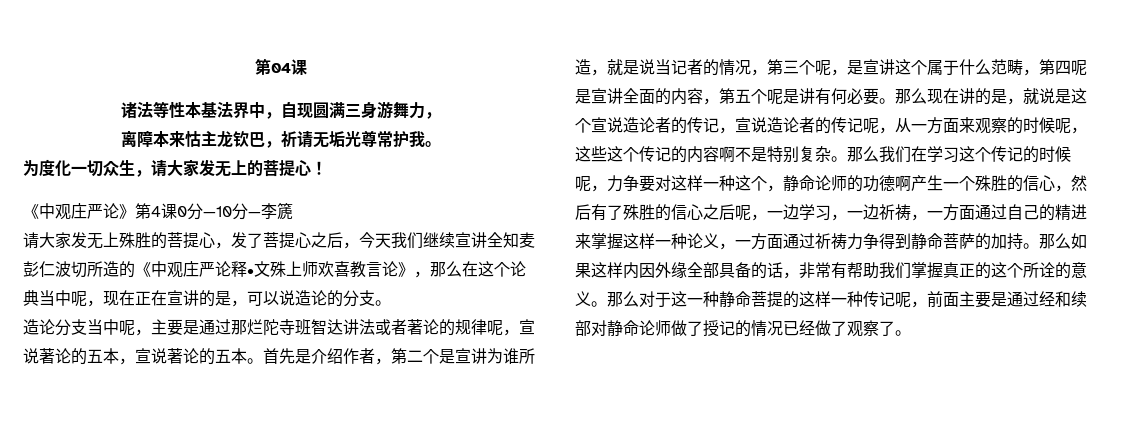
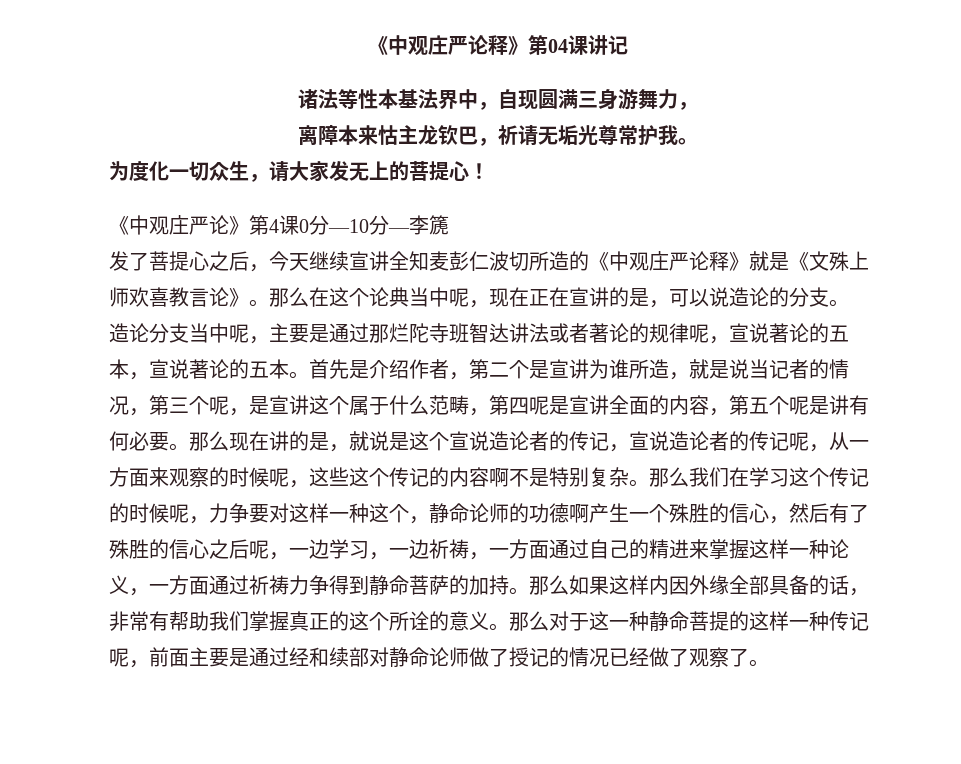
(255, 66) none -> [368,35,528,56] 《中观庄严论释》
(307, 67) none -> [588,35,628,55] 讲记
[23,232,231,249] 请大家发无上殊胜的菩提心， -> (449, 225) none
[391,232,423,249] 我们 -> (309, 262) none
[247,269,254,275] • -> [729,251,809,271] 》就是《
[414,271,430,278] ， -> [249,299,269,307] 。

